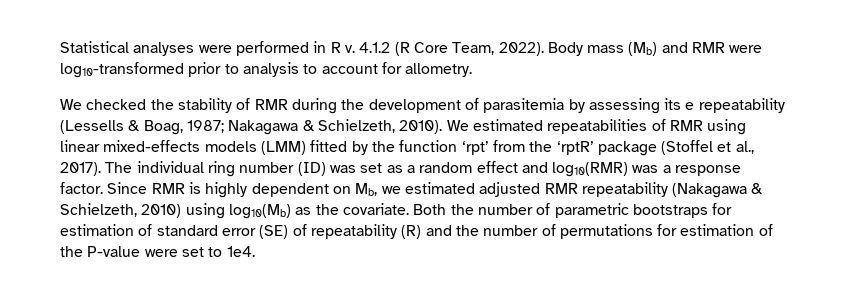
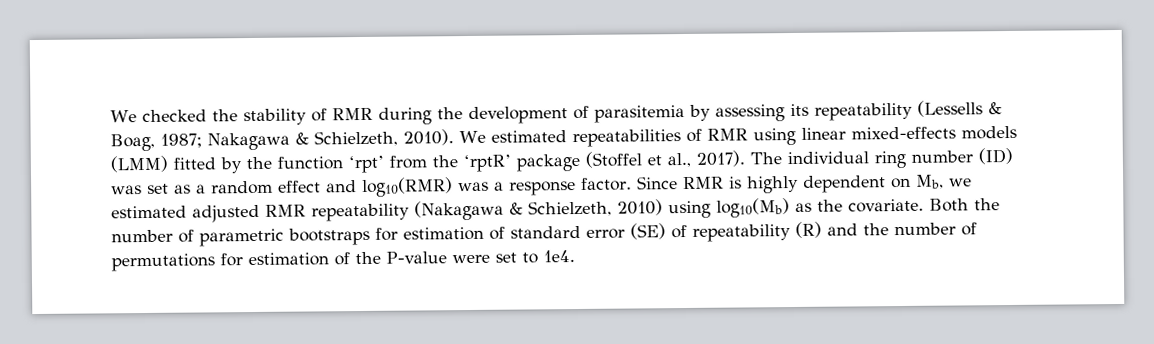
[60,41,763,56] [60,62,473,78] Statistical analyses were performed in R v. 4.1.2 (R Core Team, 2022). Body mass (Mb) and RMR were log10-transformed prior to analysis to account for allometry. // -> (110, 116) none
[685,102,695,110] e -> (809, 110) none

